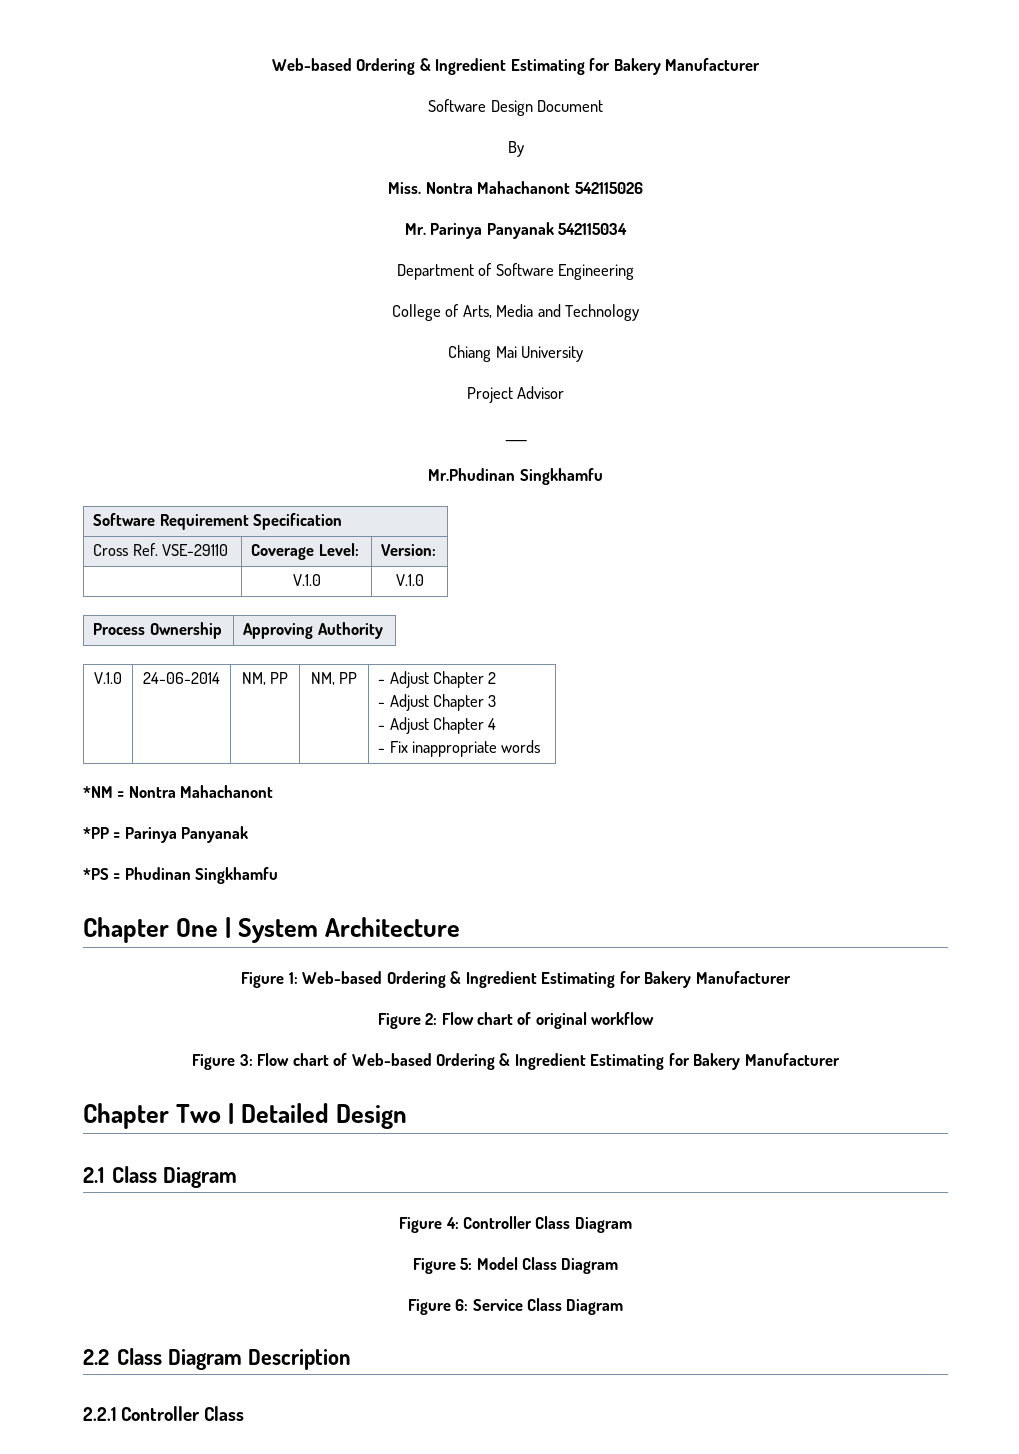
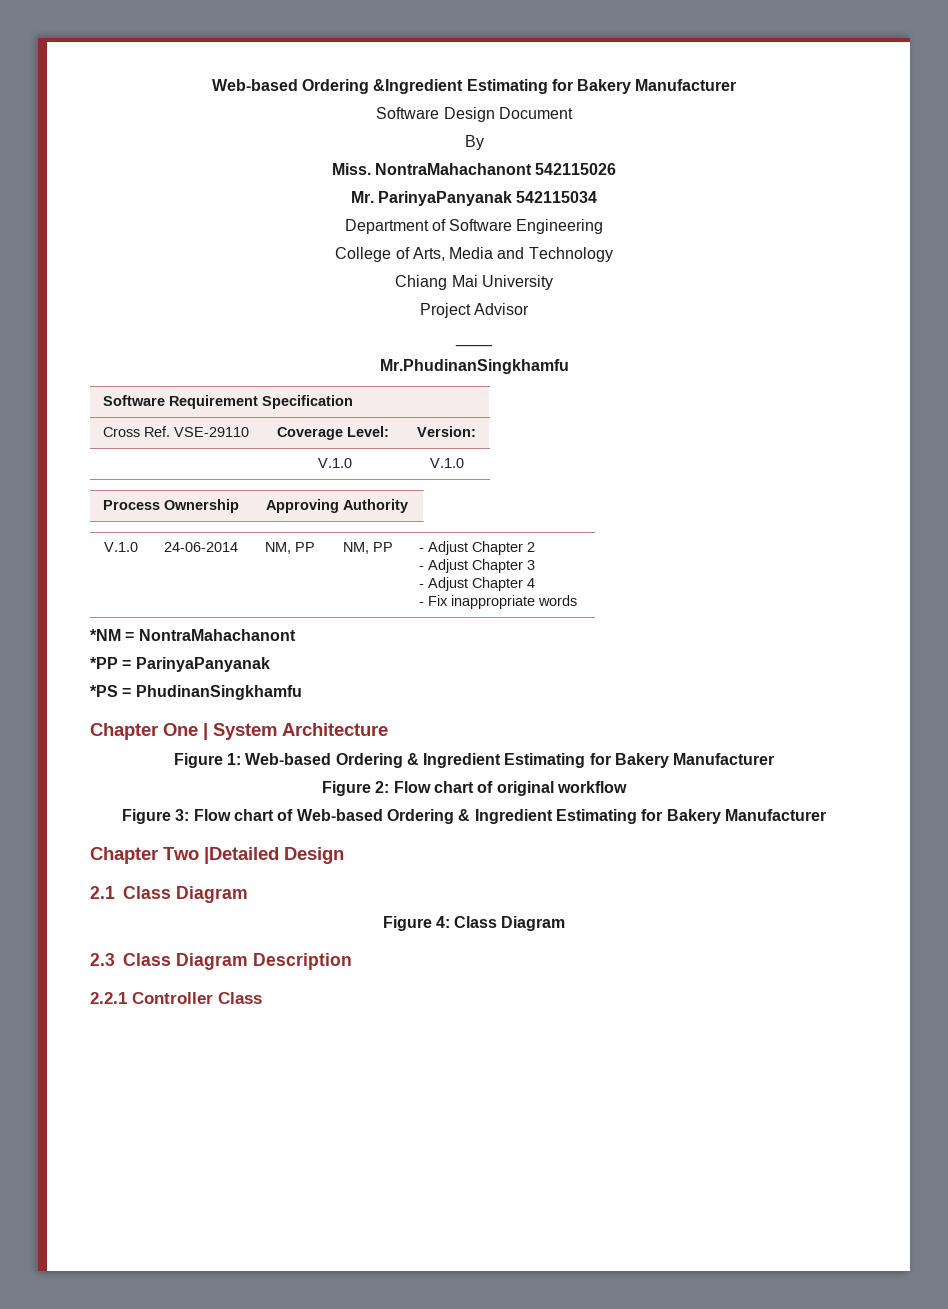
[271,58,507,75] Web-based Ordering & Ingredient -> [211,79,464,94] Web-based Ordering &Ingredient
[425,181,571,194] Nontra Mahachanont -> [375,163,532,175] NontraMahachanont
[430,222,554,239] Parinya Panyanak -> [378,191,512,206] ParinyaPanyanak
[428,468,603,485] Mr.Phudinan Singkhamfu -> [379,359,569,374] Mr.PhudinanSingkhamfu
[128,785,274,798] Nontra Mahachanont -> [138,629,296,641] NontraMahachanont
[124,826,249,843] Parinya Panyanak -> [135,657,270,672] ParinyaPanyanak
[124,867,279,884] Phudinan Singkhamfu -> [135,685,302,700] PhudinanSingkhamfu
[228,1103,330,1124] | Detailed -> [204,847,279,864] |Detailed
[463,1216,632,1233] [412,1257,619,1274] [407,1298,624,1315] [83,1349,109,1365] Controller Class Diagram // Figure 5: Model Class Diagram // Figure 6: Service Class Diagram // 2.2 -> [454,916,566,931] [90,953,115,966] Class Diagram // 2.3

